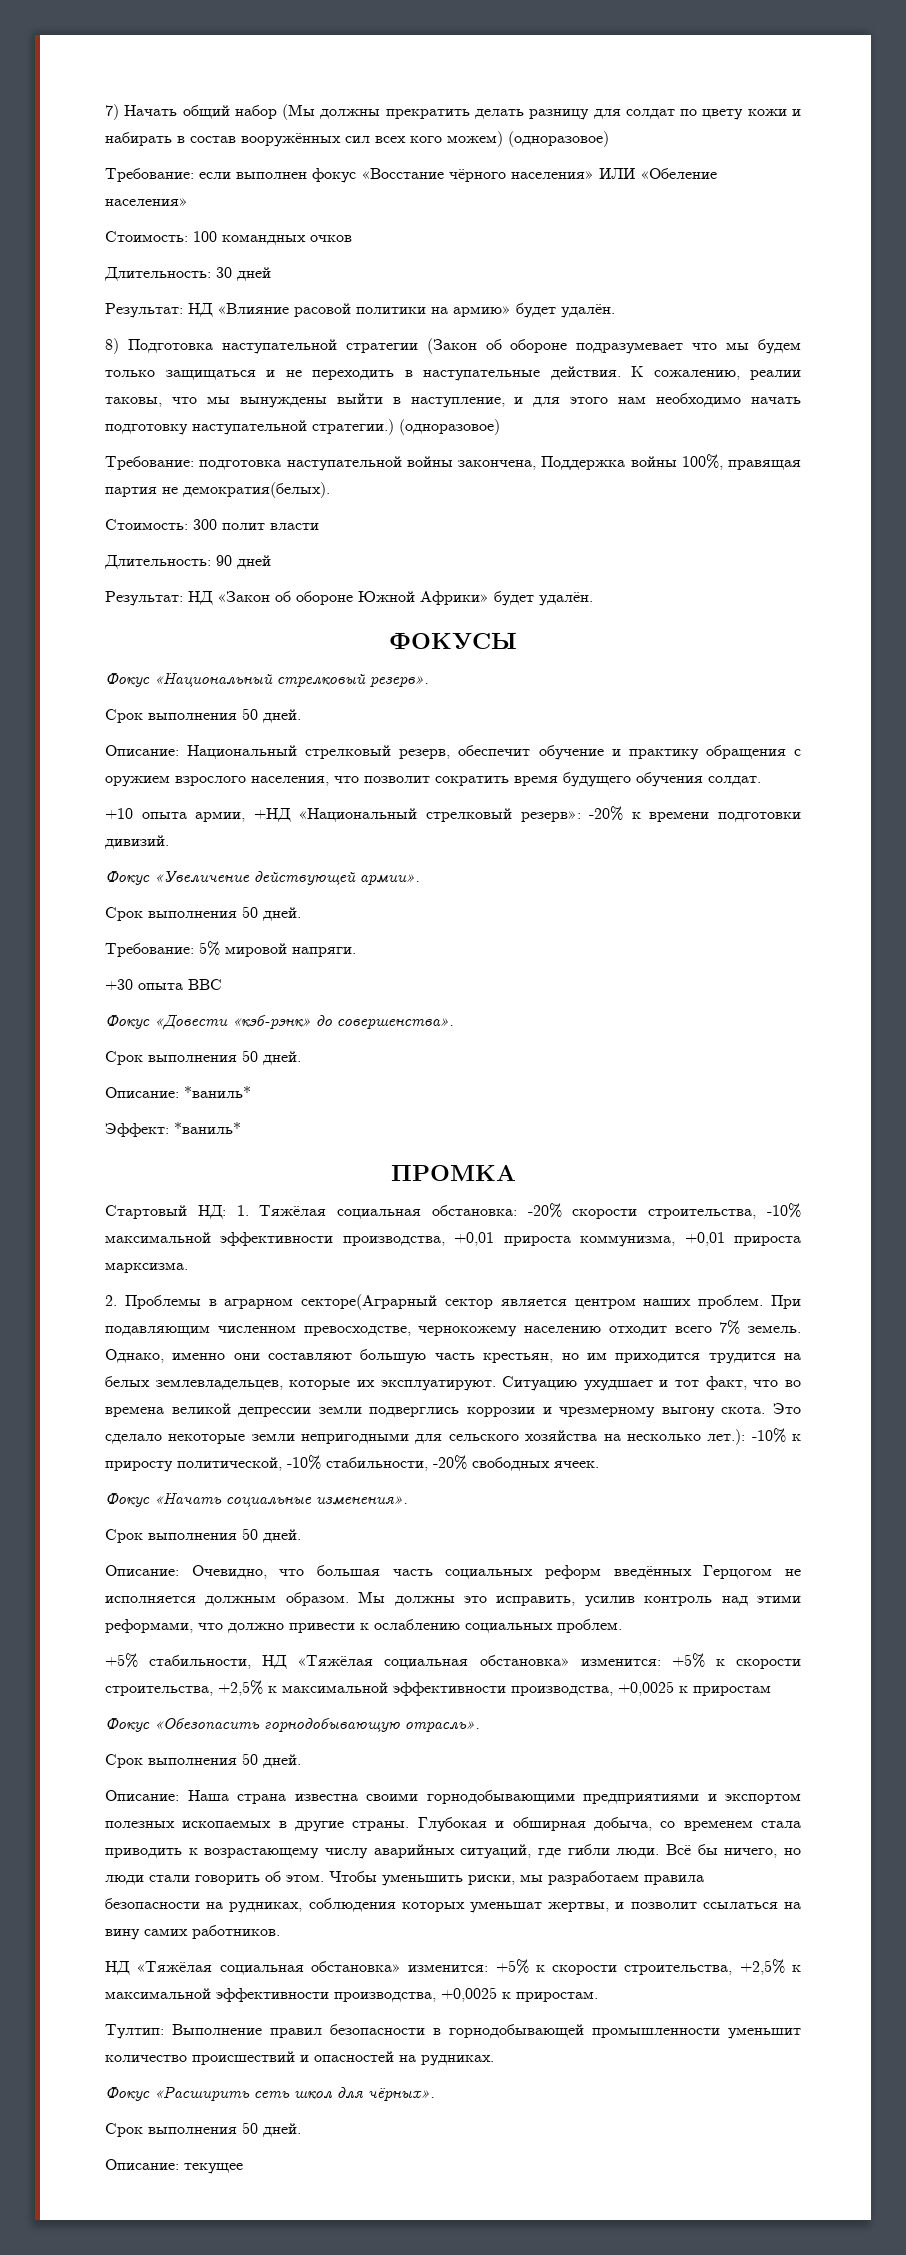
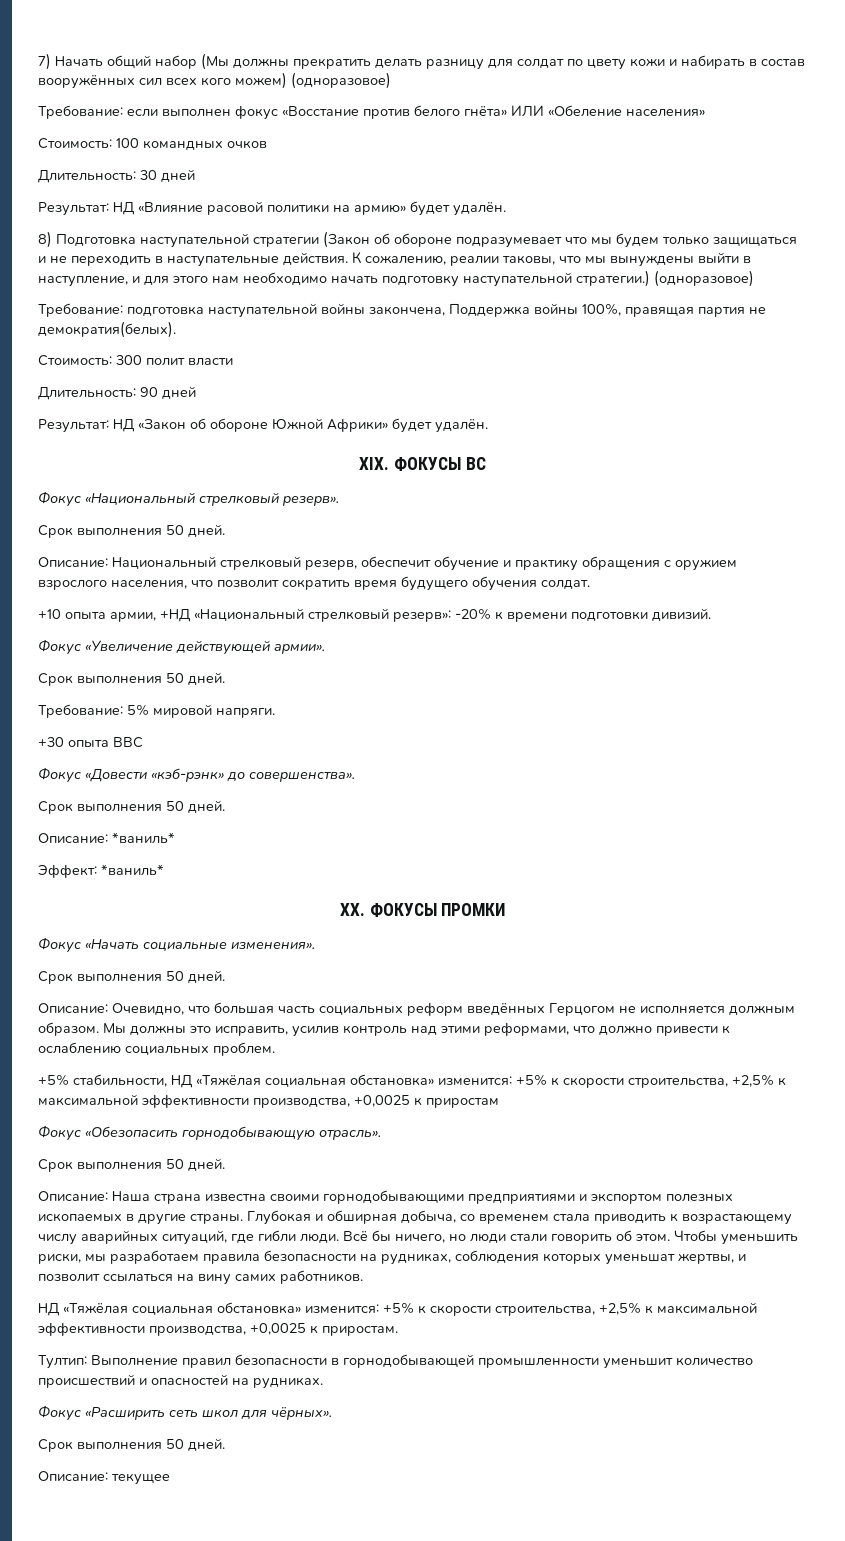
[449,169,594,182] чёрного населения» -> [363,105,507,119] против белого гнёта»
[389,632,517,650] ФОКУСЫ -> [359,457,486,471] XIX. ФОКУСЫ ВС
[390,1165,516,1181] [105,1203,801,1219] [105,1232,802,1247] [105,1262,188,1273] [105,1294,801,1310] [105,1320,801,1337] [105,1349,802,1364] [105,1376,801,1391] [105,1403,802,1418] [105,1428,802,1445] [105,1455,599,1472] ПРОМКА // Стартовый НД: 1. Тяжёлая социальная обстановка: -20% скорости строительства, -10% максимальной эффективности производства, +0,01 прироста коммунизма, +0,01 прироста марксизма. // 2. Проблемы в аграрном секторе(Аграрный сектор является центром наших проблем. При подавляющим численном превосходстве, чернокожему населению отходит всего 7% земель. Однако, именно они составляют большую часть крестьян, но им приходится трудится на белых землевладельцев, которые их эксплуатируют. Ситуацию ухудшает и тот факт, что во времена великой депрессии земли подверглись коррозии и чрезмерному выгону скота. Это сделало некоторые земли непригодными для сельского хозяйства на несколько лет.): -10% к приросту политической, -10% стабильности, -20% свободных ячеек. -> [339,903,506,917] XX. ФОКУСЫ ПРОМКИ

